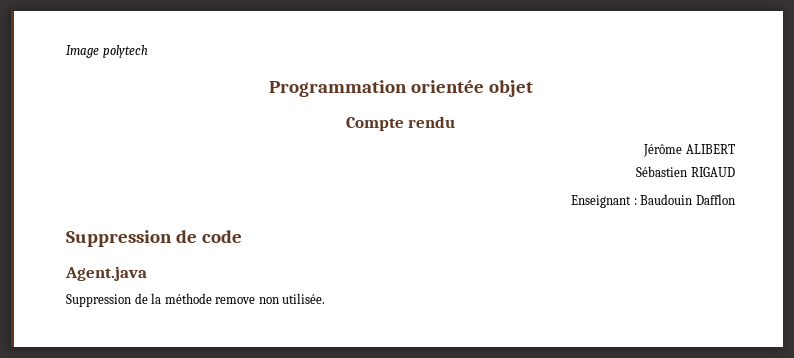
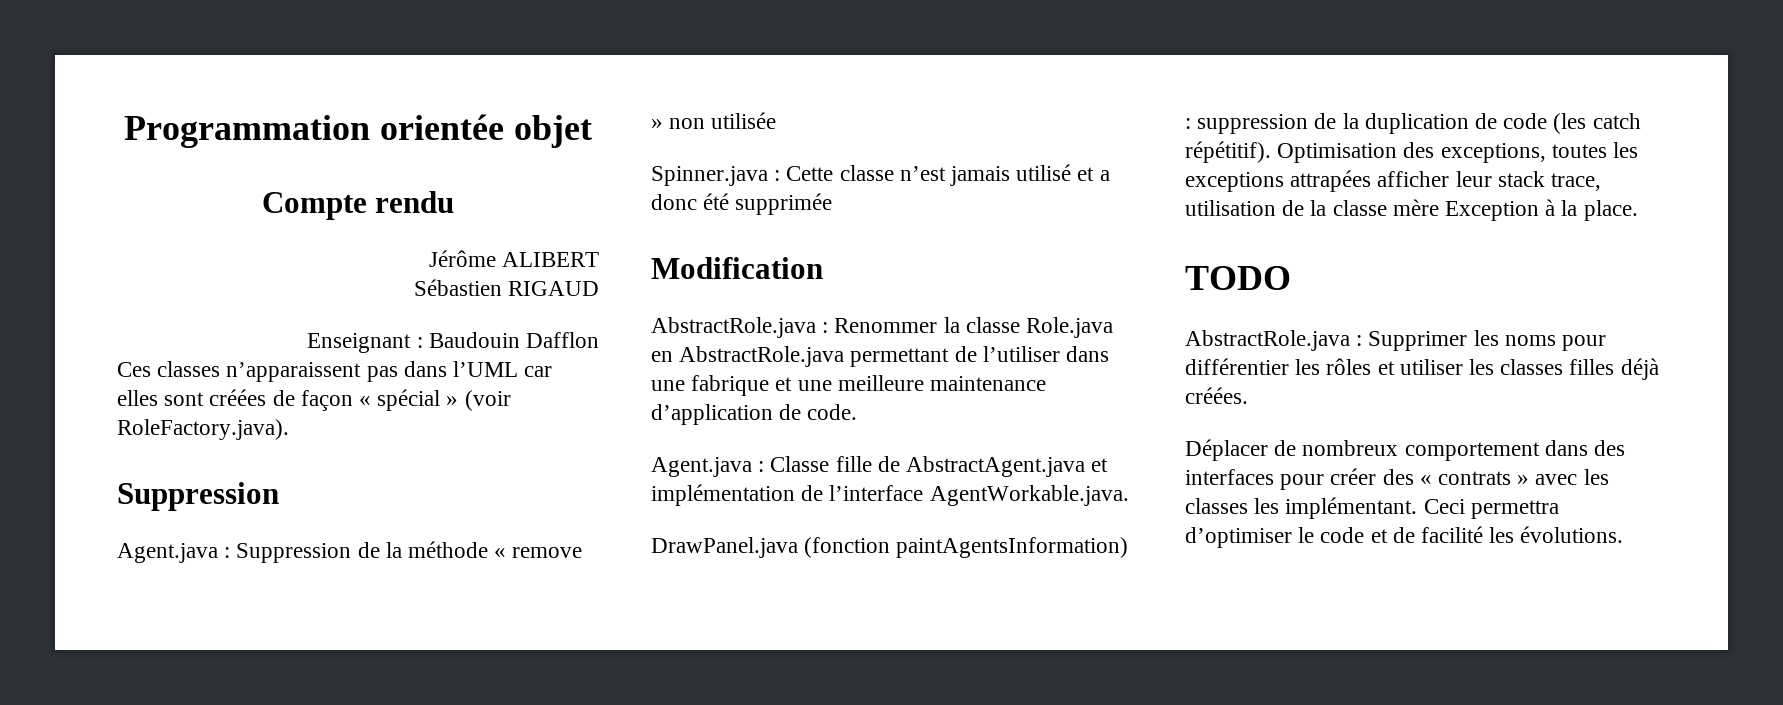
[66,45,148,58] Image polytech // -> (124, 131) none
[66,230,242,247] [65,266,147,281] // Suppression de code // Agent.java // -> [117,361,553,382] [117,389,511,411] [117,419,289,440] [117,482,279,511] [117,543,231,563] // Ces classes n’apparaissent pas dans l’UML car elles sont créées de façon « spécial » (voir RoleFactory.java). // Suppression // Agent.java :
[215,293,326,304] remove non utilisée. -> [494,547,583,558] [651,112,777,129] [651,164,1110,186] [651,193,833,215] [651,257,823,279] [651,317,1114,338] [651,346,1110,367] [651,375,1047,396] [651,404,858,425] [651,456,1109,477] [651,484,1129,506] [651,537,1129,558] [1185,113,1641,134] [1185,141,1639,163] [1185,170,1602,192] [1185,199,1638,221] [1185,266,1291,290] [1185,330,1607,351] [1185,358,1659,380] [1185,387,1248,404] [1185,439,1626,461] [1185,468,1609,490] [1185,497,1559,519] [1185,526,1624,548] « remove » non utilisée // Spinner.java : Cette classe n’est jamais utilisé et a donc été supprimée // Modification // AbstractRole.java : Renommer la classe Role.java en AbstractRole.java permettant de l’utiliser dans une fabrique et une meilleure maintenance d’application de code. // Agent.java : Classe fille de AbstractAgent.java et implémentation de l’interface AgentWorkable.java. // DrawPanel.java (fonction paintAgentsInformation) : suppression de la duplication de code (les catch répétitif). Optimisation des exceptions, toutes les exceptions attrapées afficher leur stack trace, utilisation de la classe mère Exception à la place. // TODO // AbstractRole.java : Supprimer les noms pour différentier les rôles et utiliser les classes filles déjà créées. // Déplacer de nombreux comportement dans des interfaces pour créer des « contrats » avec les classes les implémentant. Ceci permettra d’optimiser le code et de facilité les évolutions.

